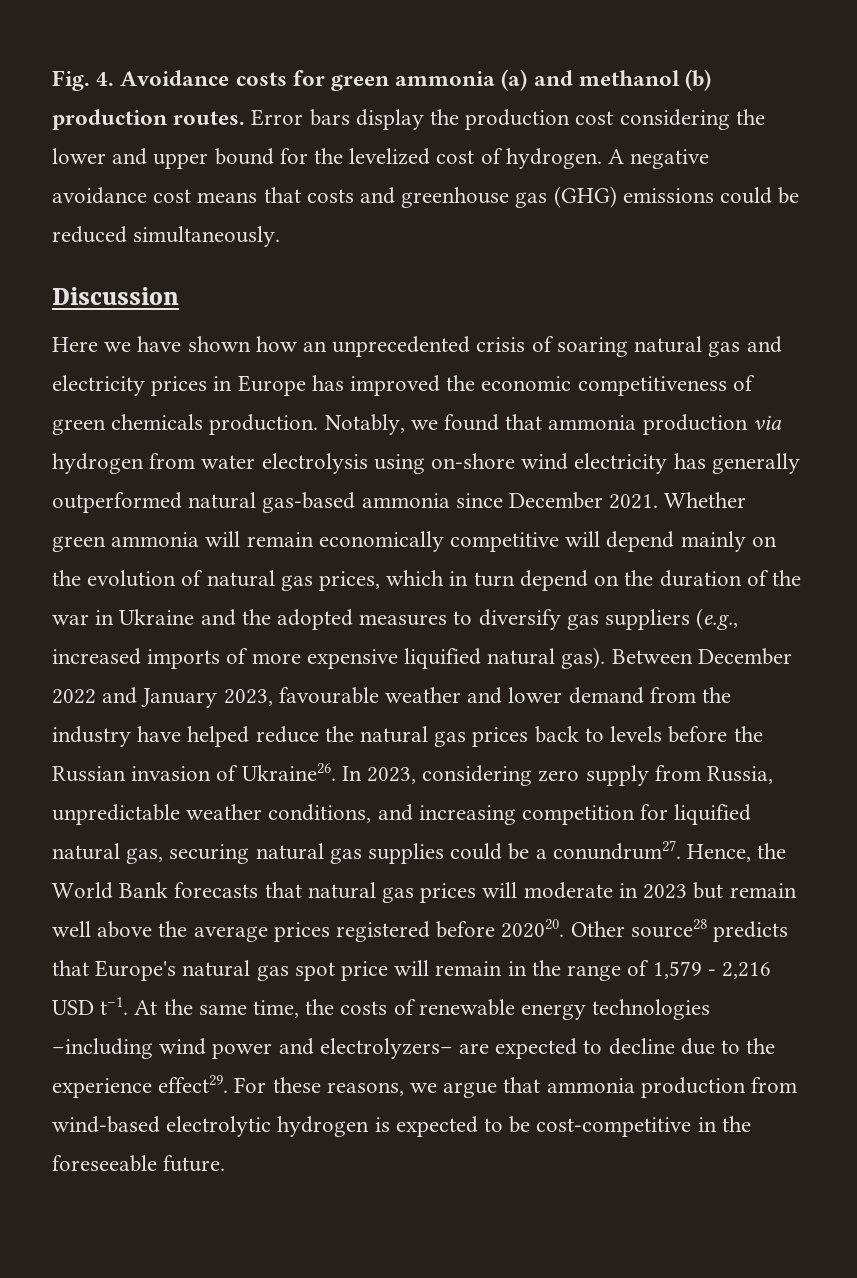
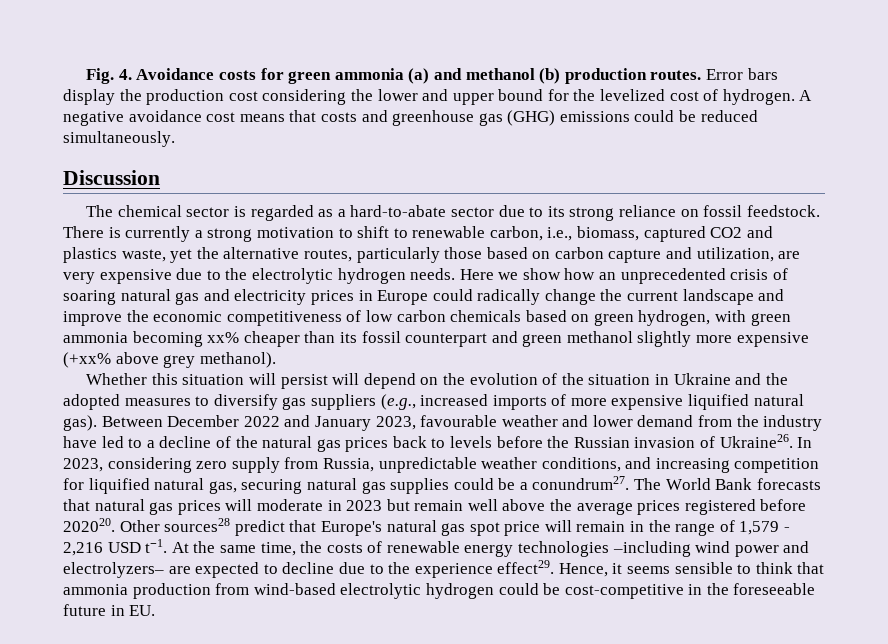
[52,336,251,352] Here we have shown -> [86,205,820,221] [63,226,773,242] [63,247,801,263] [63,268,561,284] The chemical sector is regarded as a hard-to-abate sector due to its strong reliance on fossil feedstock. There is currently a strong motivation to shift to renewable carbon, i.e., biomass, captured CO2 and plastics waste, yet the alternative routes, particularly those based on carbon capture and utilization, are very expensive due to the electrolytic hydrogen needs. Here we show
[311,375,755,396] [52,414,782,435] [52,453,800,474] [52,492,747,513] [52,531,560,552] has improved the economic competitiveness of green chemicals production. Notably, we found that ammonia production via hydrogen from water electrolysis using on-shore wind electricity has generally outperformed natural gas-based ammonia since December 2021. Whether green ammonia will remain economically competitive -> [432,289,785,305] [63,310,791,326] [63,331,809,347] [63,352,276,368] [86,373,328,389] could radically change the current landscape and improve the economic competitiveness of low carbon chemicals based on green hydrogen, with green ammonia becoming xx% cheaper than its fossil counterpart and green methanol slightly more expensive (+xx% above grey methanol). // Whether this situation will persist
[680,531,746,552] mainly -> (416, 381) none
[206,570,801,591] [52,614,89,625] natural gas prices, which in turn depend on the duration of the war -> [561,373,651,385] the situation
[187,726,319,747] helped reduce -> [101,436,231,448] led to a decline of
[687,843,787,862] Hence, the -> [634,478,662,490] The
[630,919,789,942] source28 predicts -> [164,518,285,536] sources28 predict
[234,1077,498,1098] For these reasons, we argue -> [558,562,793,577] Hence, it seems sensible to think
[374,1116,504,1137] is expected to -> [498,583,539,595] could
[163,1155,226,1172] future. -> [63,604,156,616] future in EU.

